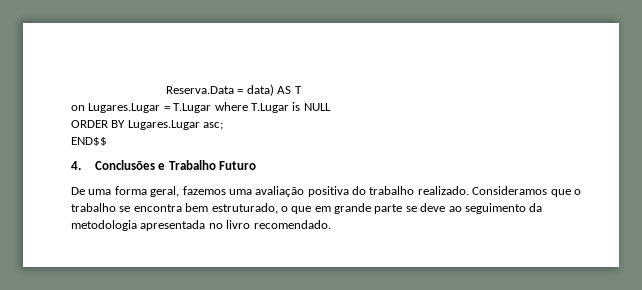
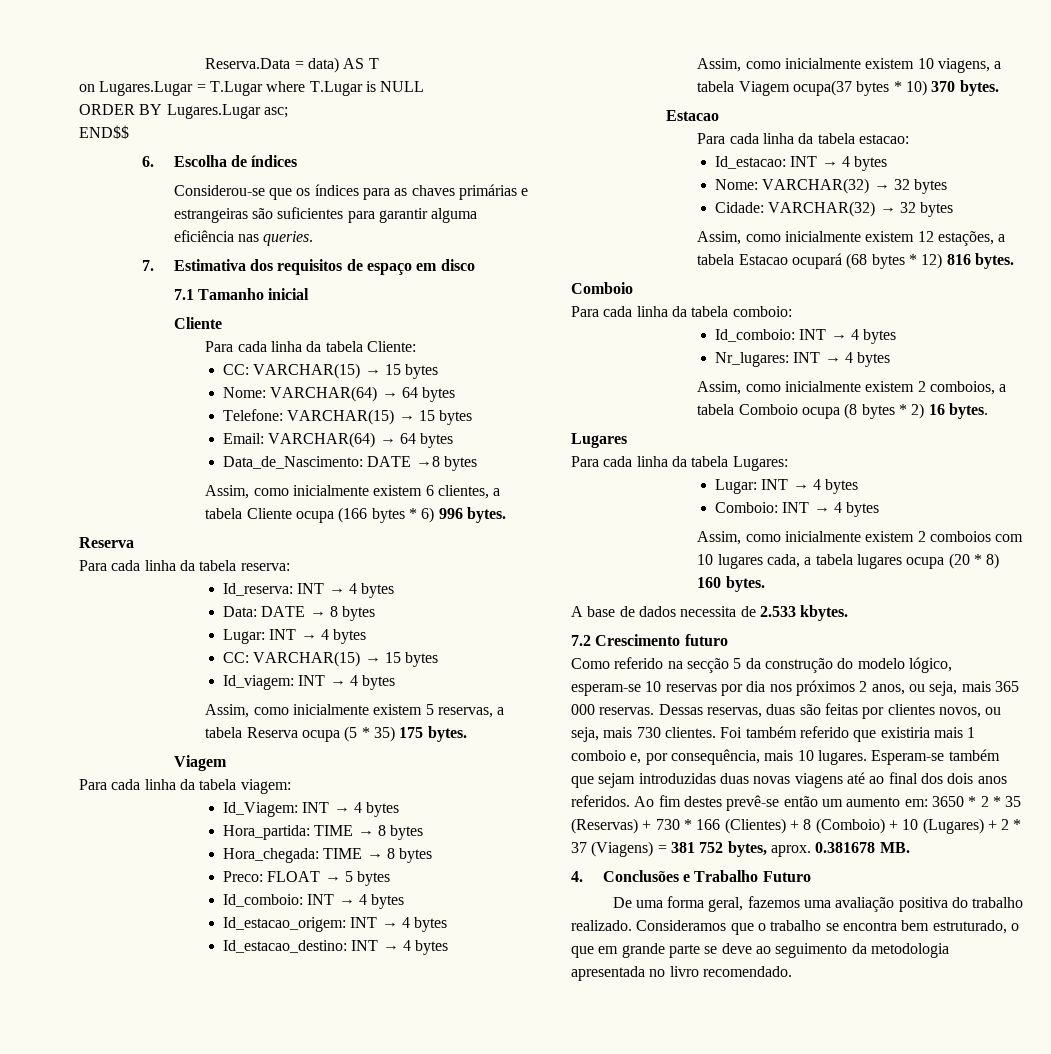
(107, 141) none -> [142,155,298,167] [173,184,529,200] [173,207,478,223] [173,230,314,246] [142,259,475,275] [173,288,310,300] [173,317,222,329] [205,341,417,352] [223,363,439,379] [223,386,456,402] [223,409,473,425] [223,432,454,448] [223,456,478,471] [205,485,501,499] [205,507,507,523] [79,537,134,548] [79,560,290,571] [223,583,395,598] [223,606,376,621] [223,629,367,644] [223,651,439,667] [223,675,396,690] [205,704,505,718] [205,726,467,742] [173,755,227,771] [79,779,291,794] [223,802,400,817] [223,825,424,840] [223,848,433,863] [223,871,391,886] [223,894,405,909] [223,917,448,932] [223,940,449,955] [697,58,1002,73] [697,80,999,96] [665,110,719,121] [697,133,910,144] [715,156,888,171] [715,178,948,194] [715,201,954,217] [697,231,1006,246] [697,253,1015,269] [571,282,633,294] [571,306,792,317] [715,329,897,344] [715,352,891,367] [697,381,1007,395] [697,403,989,419] [571,433,627,448] [571,456,788,471] [715,479,859,494] [715,502,880,517] [697,531,1024,545] [697,553,1000,569] [697,576,765,592] [571,605,849,621] [571,634,728,646] [571,657,952,673] [571,680,1019,696] [571,703,1002,719] [571,726,976,742] [571,749,1000,765] [571,772,1007,788] [571,795,1022,811] [571,818,1022,834] [571,841,910,857] // 6. Escolha de índices // Considerou-se que os índices para as chaves primárias e estrangeiras são suficientes para garantir alguma eficiência nas queries. // 7. Estimativa dos requisitos de espaço em disco // 7.1 Tamanho inicial // Cliente // Para cada linha da tabela Cliente: // CC: VARCHAR(15) → 15 bytes // Nome: VARCHAR(64) → 64 bytes // Telefone: VARCHAR(15) → 15 bytes // Email: VARCHAR(64) → 64 bytes // Data_de_Nascimento: DATE →8 bytes // Assim, como inicialmente existem 6 clientes, a tabela Cliente ocupa (166 bytes * 6) 996 bytes. // Reserva // Para cada linha da tabela reserva: // Id_reserva: INT → 4 bytes // Data: DATE → 8 bytes // Lugar: INT → 4 bytes // CC: VARCHAR(15) → 15 bytes // Id_viagem: INT → 4 bytes // Assim, como inicialmente existem 5 reservas, a tabela Reserva ocupa (5 * 35) 175 bytes. // Viagem // Para cada linha da tabela viagem: // Id_Viagem: INT → 4 bytes // Hora_partida: TIME → 8 bytes // Hora_chegada: TIME → 8 bytes // Preco: FLOAT → 5 bytes // Id_comboio: INT → 4 bytes // Id_estacao_origem: INT → 4 bytes // Id_estacao_destino: INT → 4 bytes // Assim, como inicialmente existem 10 viagens, a tabela Viagem ocupa(37 bytes * 10) 370 bytes. // Estacao // Para cada linha da tabela estacao: // Id_estacao: INT → 4 bytes // Nome: VARCHAR(32) → 32 bytes // Cidade: VARCHAR(32) → 32 bytes // Assim, como inicialmente existem 12 estações, a tabela Estacao ocupará (68 bytes * 12) 816 bytes. // Comboio // Para cada linha da tabela comboio: // Id_comboio: INT → 4 bytes // Nr_lugares: INT → 4 bytes // Assim, como inicialmente existem 2 comboios, a tabela Comboio ocupa (8 bytes * 2) 16 bytes. // Lugares // Para cada linha da tabela Lugares: // Lugar: INT → 4 bytes // Comboio: INT → 4 bytes // Assim, como inicialmente existem 2 comboios com 10 lugares cada, a tabela lugares ocupa (20 * 8) 160 bytes. // A base de dados necessita de 2.533 kbytes. // 7.2 Crescimento futuro // Como referido na secção 5 da construção do modelo lógico, esperam-se 10 reservas por dia nos próximos 2 anos, ou seja, mais 365 000 reservas. Dessas reservas, duas são feitas por clientes novos, ou seja, mais 730 clientes. Foi também referido que existiria mais 1 comboio e, por consequência, mais 10 lugares. Esperam-se também que sejam introduzidas duas novas viagens até ao final dos dois anos referidos. Ao fim destes prevê-se então um aumento em: 3650 * 2 * 35 (Reservas) + 730 * 166 (Clientes) + 8 (Comboio) + 10 (Lugares) + 2 * 37 (Viagens) = 381 752 bytes, aprox. 0.381678 MB.

